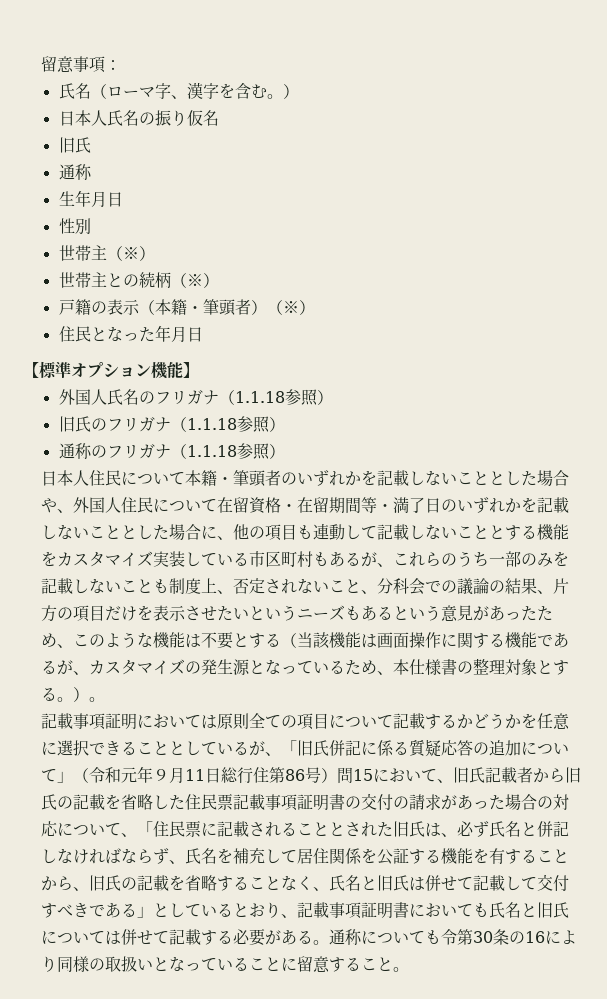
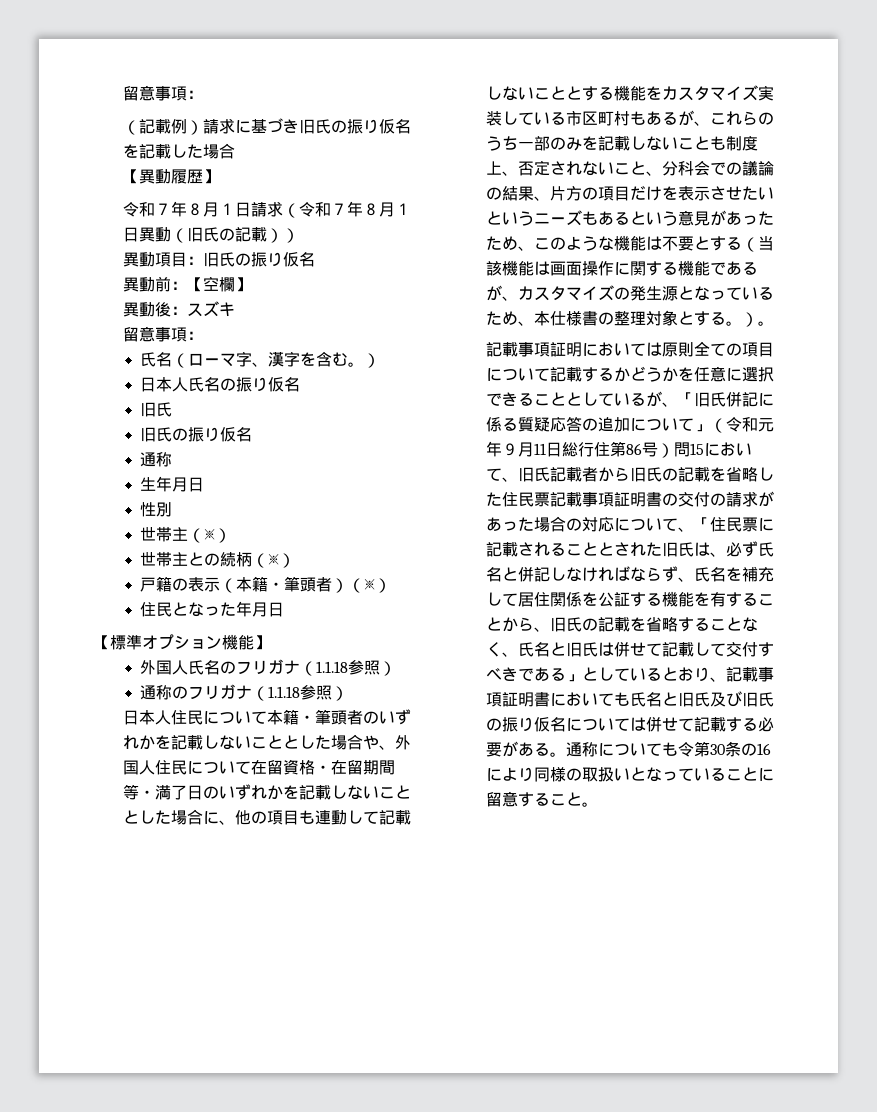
[40,56,121,73] 留意事項： -> [122,85,203,101] [122,118,411,135] [122,143,235,159] [122,169,219,184] [122,201,411,218] [122,227,299,243] [122,252,315,267] [122,276,251,292] [122,301,235,317] [122,326,203,342] 留意事項： // （記載例）請求に基づき旧氏の振り仮名を記載した場合 // 【異動履歴】 // 令和７年８月１日請求（令和７年８月１日異動（旧氏の記載）） // 異動項目：旧氏の振り仮名 // 異動前：【空欄】 // 異動後：スズキ // 留意事項：
(91, 145) none -> [140,427,253,442] // 旧氏の振り仮名
[58,416,285,433] // 旧氏のフリガナ（1.1.18参照） -> (397, 668) none
(569, 910) none -> [709,691,774,707] [485,717,566,732] 及び旧氏の振り仮名

